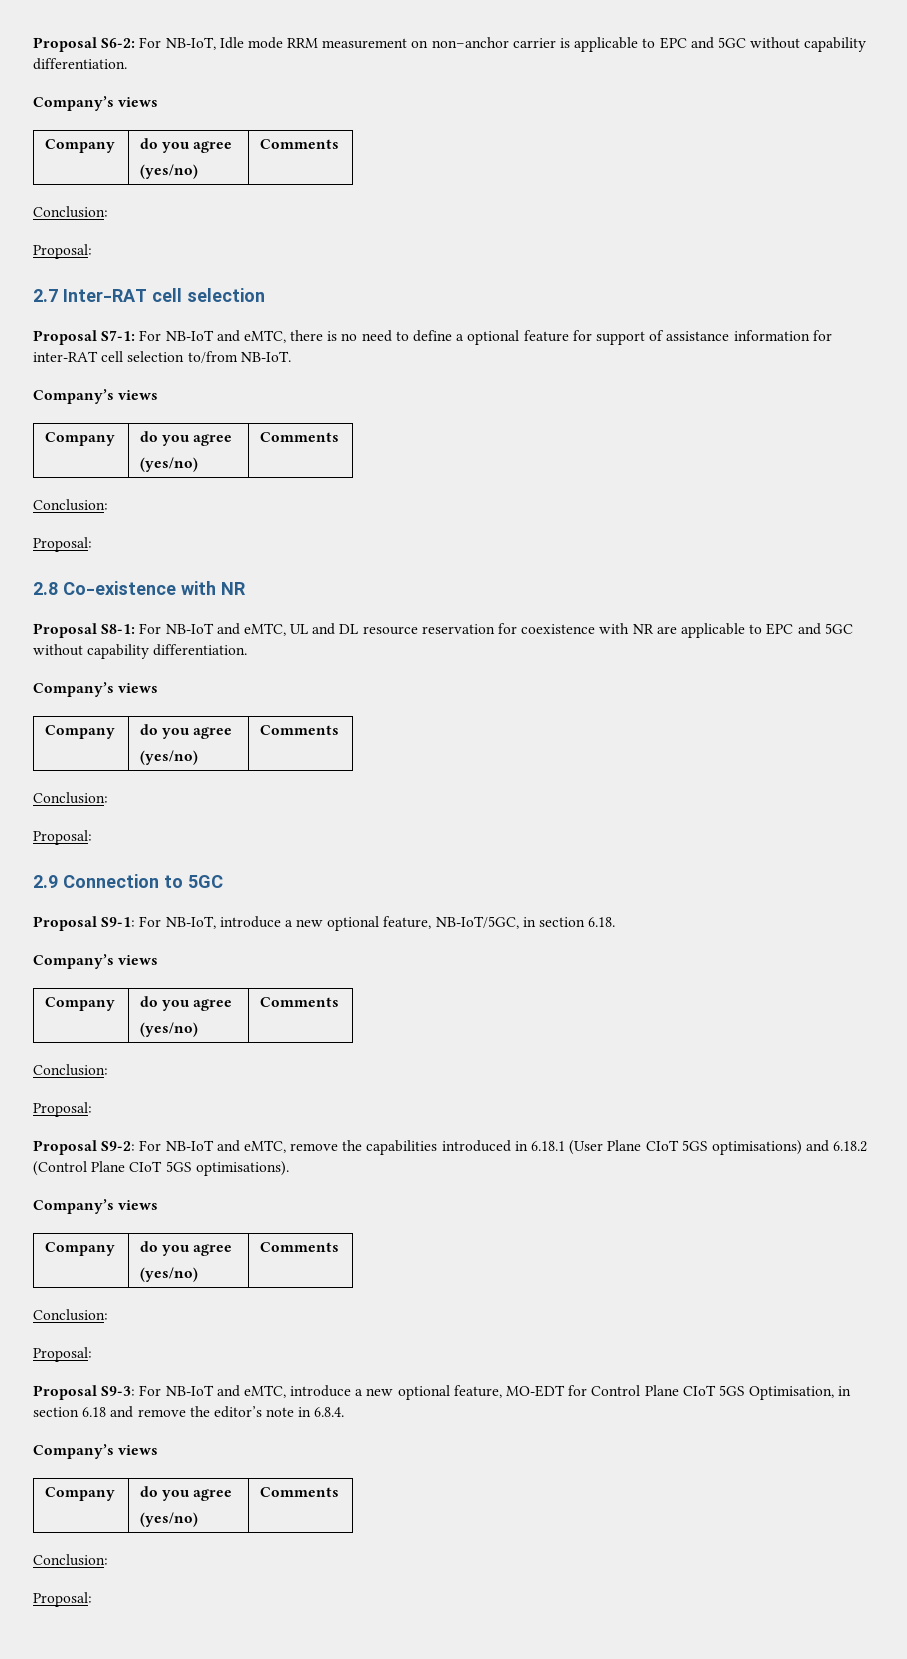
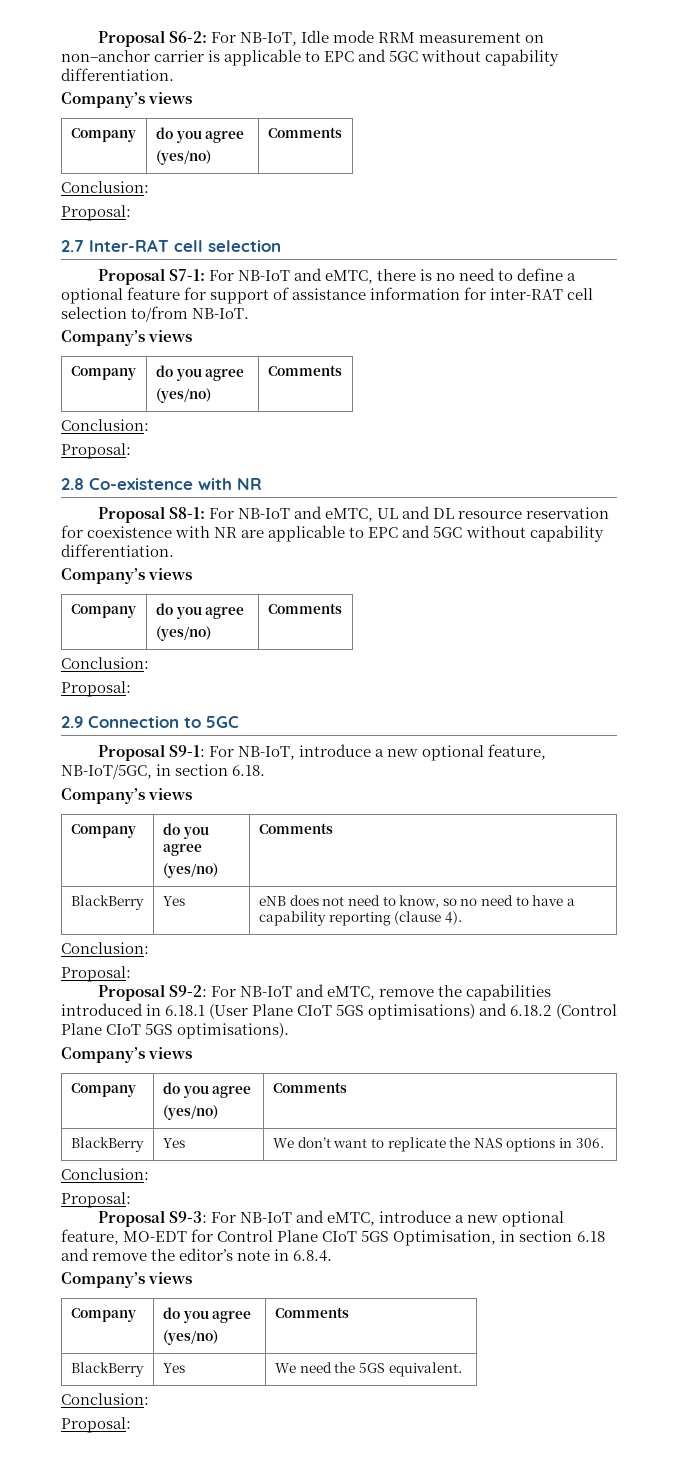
(340, 1002) none -> [70,895,144,910] [162,896,185,906] [258,895,576,908] [258,911,462,926] // BlackBerry | Yes | eNB does not need to know, so no need to have a capability reporting (clause 4).
(340, 1247) none -> [70,1137,144,1152] [162,1138,185,1148] [272,1137,604,1152] // BlackBerry | Yes | We don’t want to replicate the NAS options in 306.
(340, 1492) none -> [70,1362,144,1377] [162,1363,185,1373] [274,1362,462,1377] // BlackBerry | Yes | We need the 5GS equivalent.

